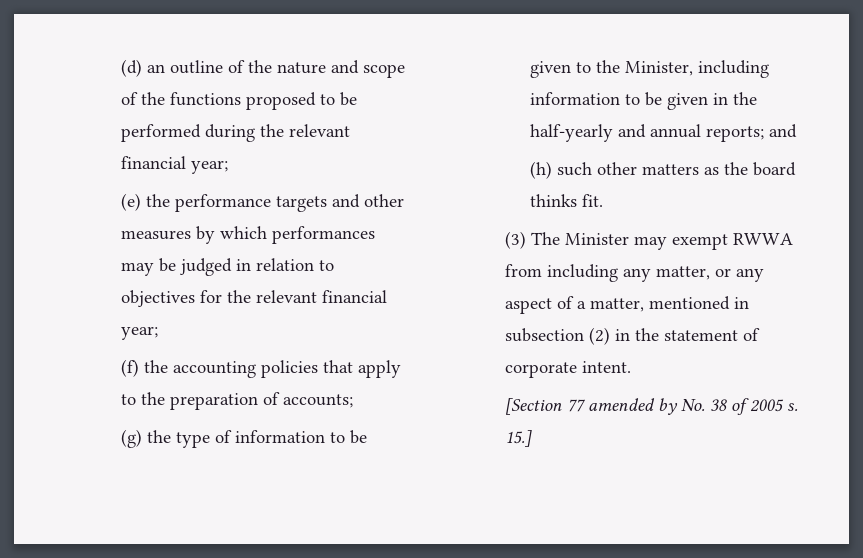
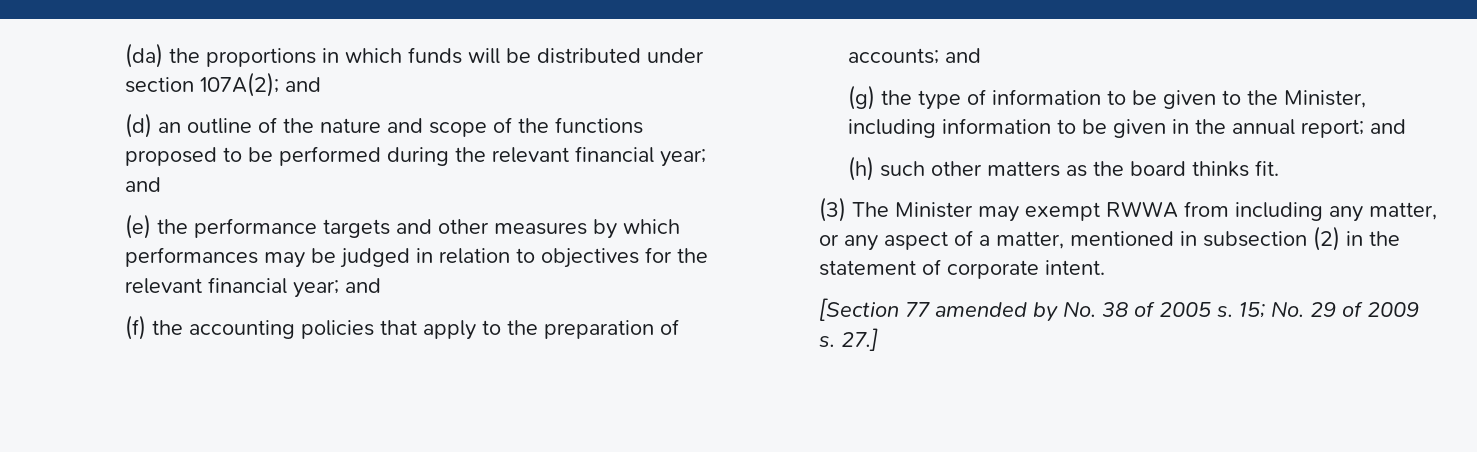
(120, 68) none -> [125,43,705,68] [125,72,322,97] (da) the proportions in which funds will be distributed under section 107A(2); and //
(228, 167) none -> [125,177,162,192] and
(158, 333) none -> [345,278,382,293] and
(353, 401) none -> [945,48,982,63] and
[529,124,764,142] half-yearly and annual reports; -> [1232,119,1365,138] annual report;
[505,430,533,447] 15.] -> [1239,301,1420,318] [819,328,879,351] 15; No. 29 of 2009 s. 27.]

